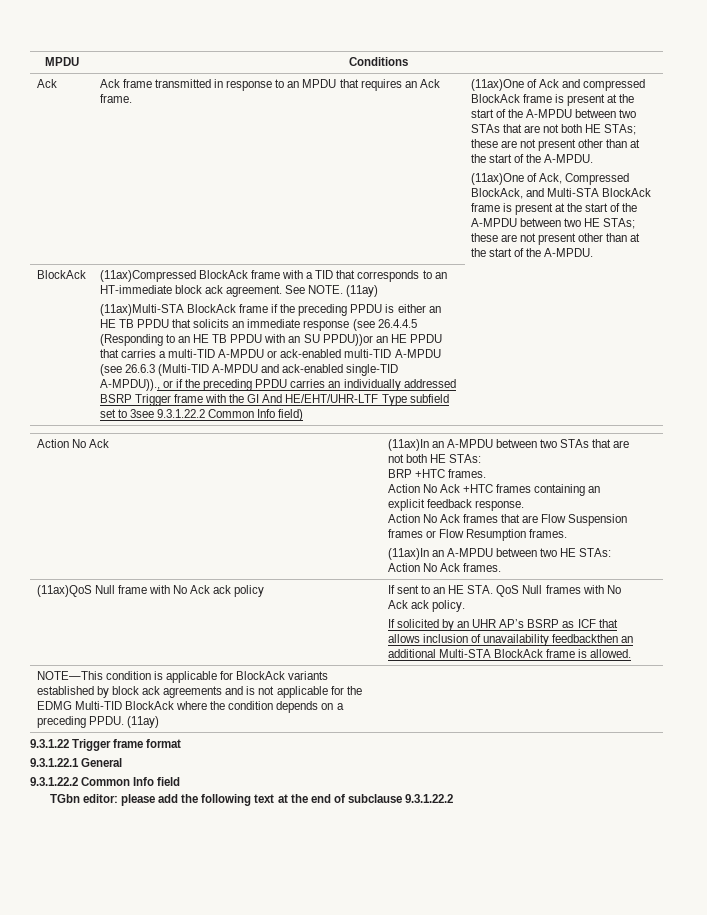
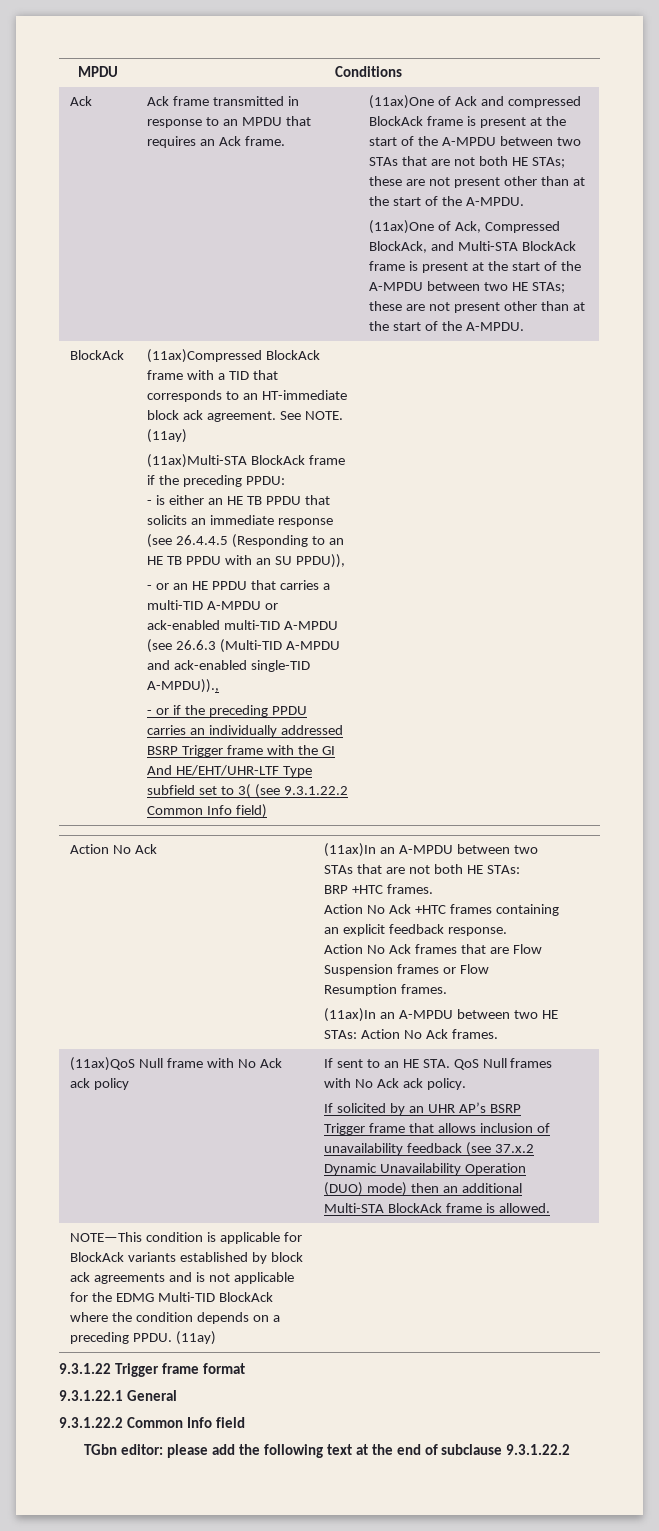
[350,304,383,313] PPDU -> [245,476,285,485] [147,500,153,505] PPDU: // -
[322,334,373,346] PPDU))or -> [295,554,345,568] [147,583,170,590] PPDU)), // - or
(160, 385) none -> [147,710,153,715] // -
[129,409,154,418] 3see -> [237,784,280,798] 3( (see
[562,619,596,628] as ICF -> [324,1123,406,1135] Trigger frame
[552,634,619,643] feedbackthen -> [407,1142,534,1156] [324,1163,526,1175] [324,1182,439,1196] feedback (see 37.x.2 Dynamic Unavailability Operation (DUO) mode) then

